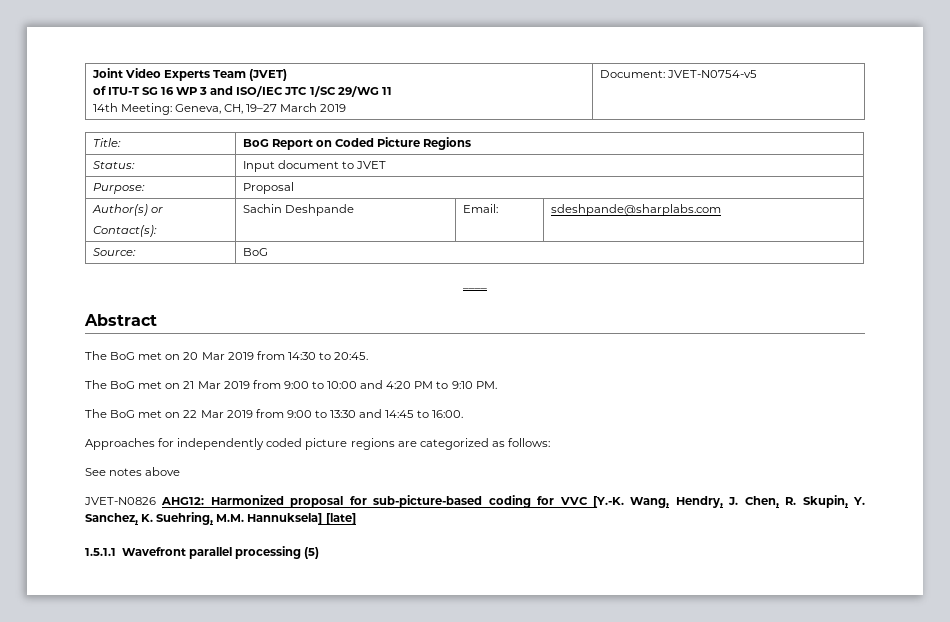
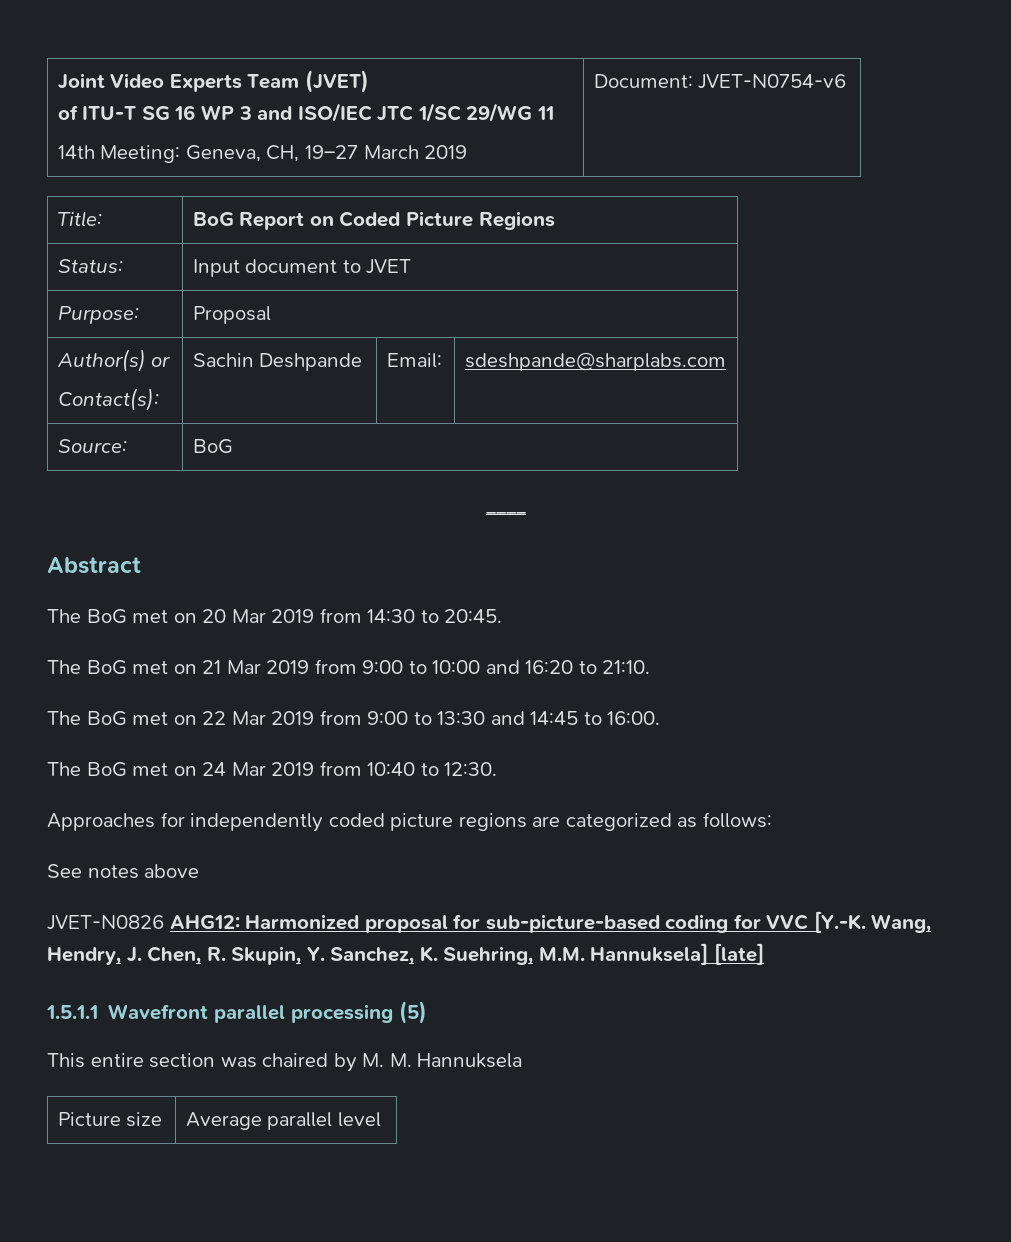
[666,70,757,78] JVET-N0754-v5 -> [698,74,847,89] JVET-N0754-v6
[386,381,497,389] 4:20 PM to 9:10 PM. -> [525,660,651,674] 16:20 to 21:10.
(464, 414) none -> [47,761,498,777] // The BoG met on 24 Mar 2019 from 10:40 to 12:30.
(320, 553) none -> [47,1053,523,1072] [57,1112,163,1127] [185,1112,381,1130] // This entire section was chaired by M. M. Hannuksela // Picture size | Average parallel level

